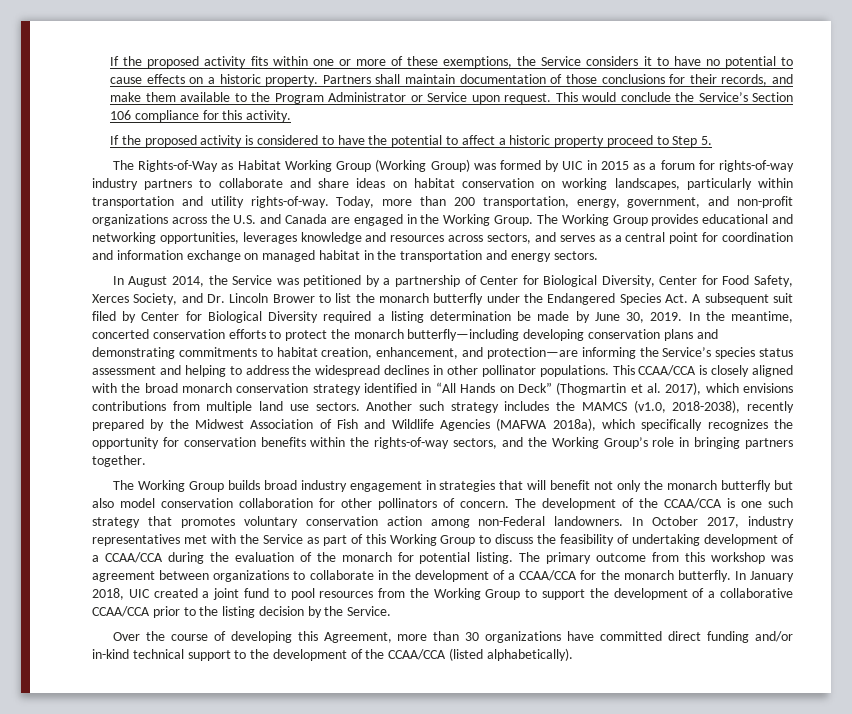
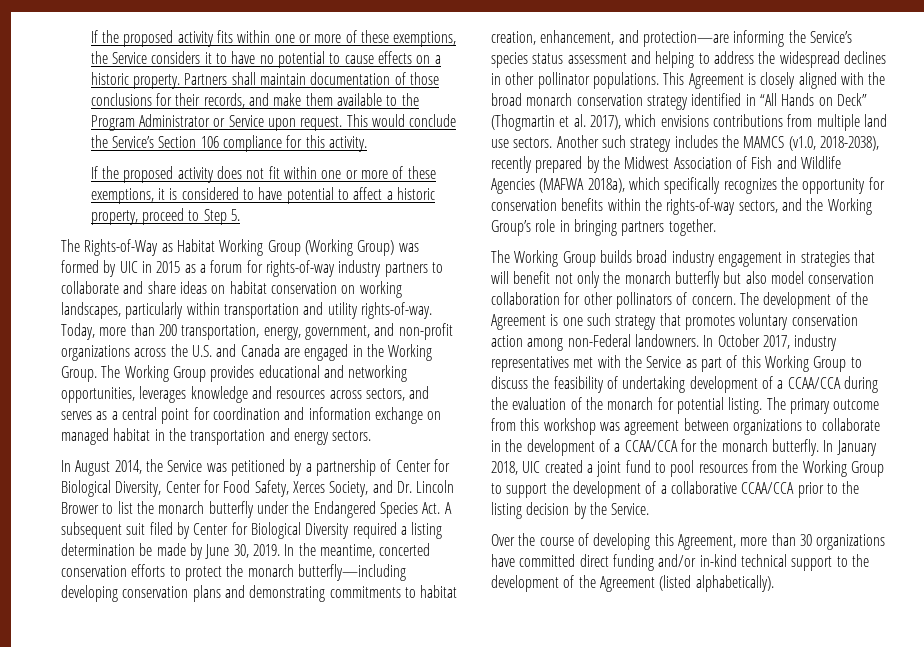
(243, 141) none -> [217,166,436,179] [90,188,166,204] does not fit within one or more of these exemptions, it
[368,135,388,145] the -> (283, 193) none
[554,136,605,147] property -> [90,210,138,225] property,
[638,365,697,376] CCAA/CCA -> [688,73,744,89] Agreement
[664,498,722,509] CCAA/CCA -> [491,314,546,330] Agreement
[388,649,447,660] CCAA/CCA -> [599,576,655,592] Agreement

